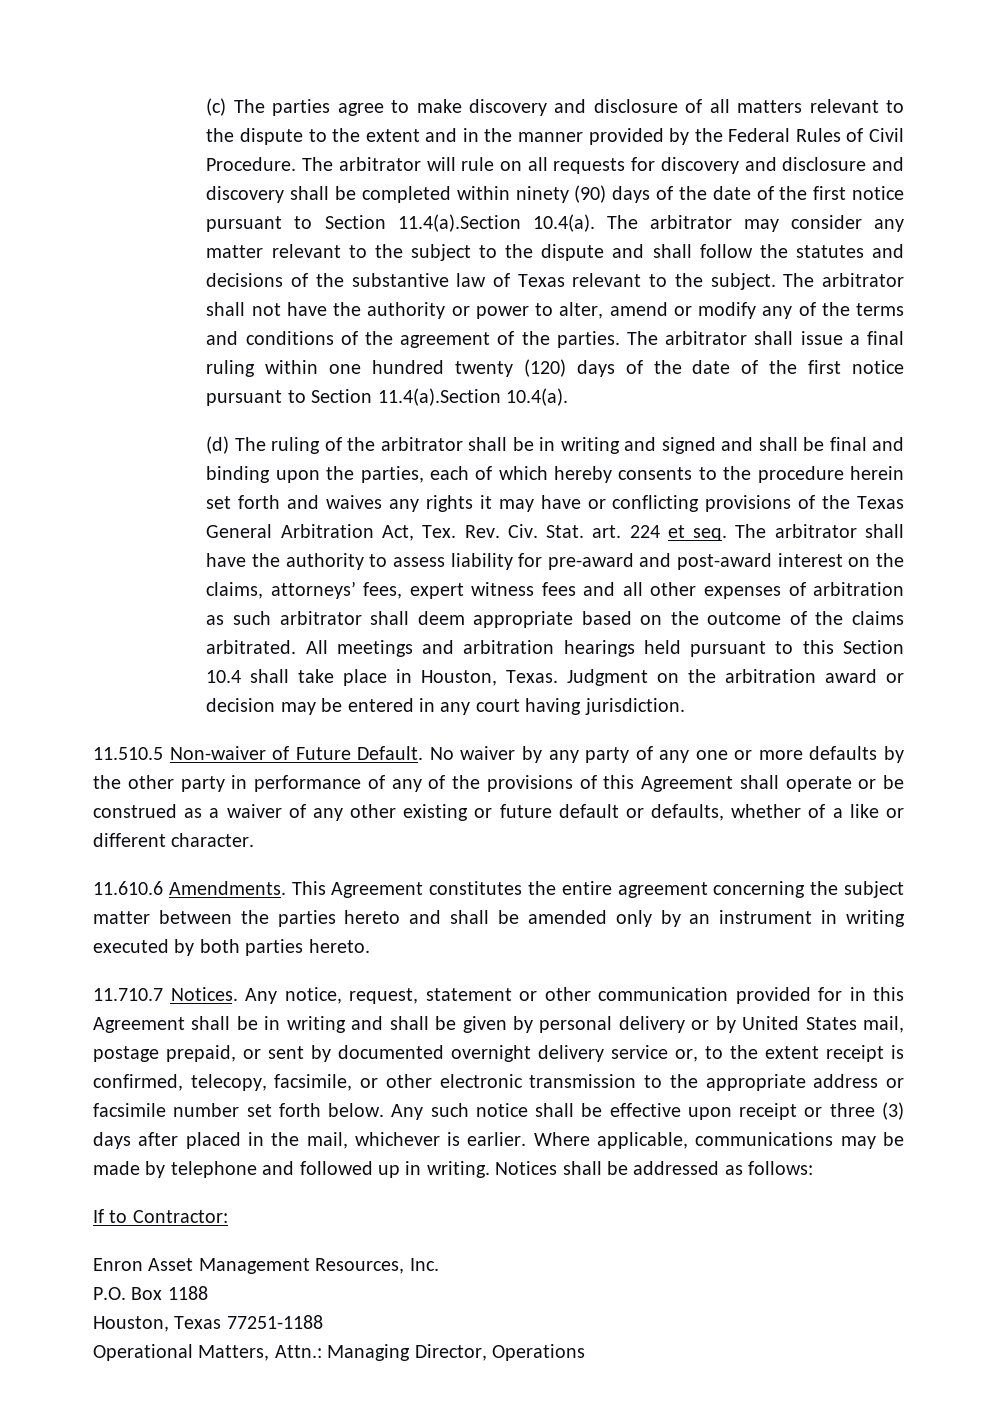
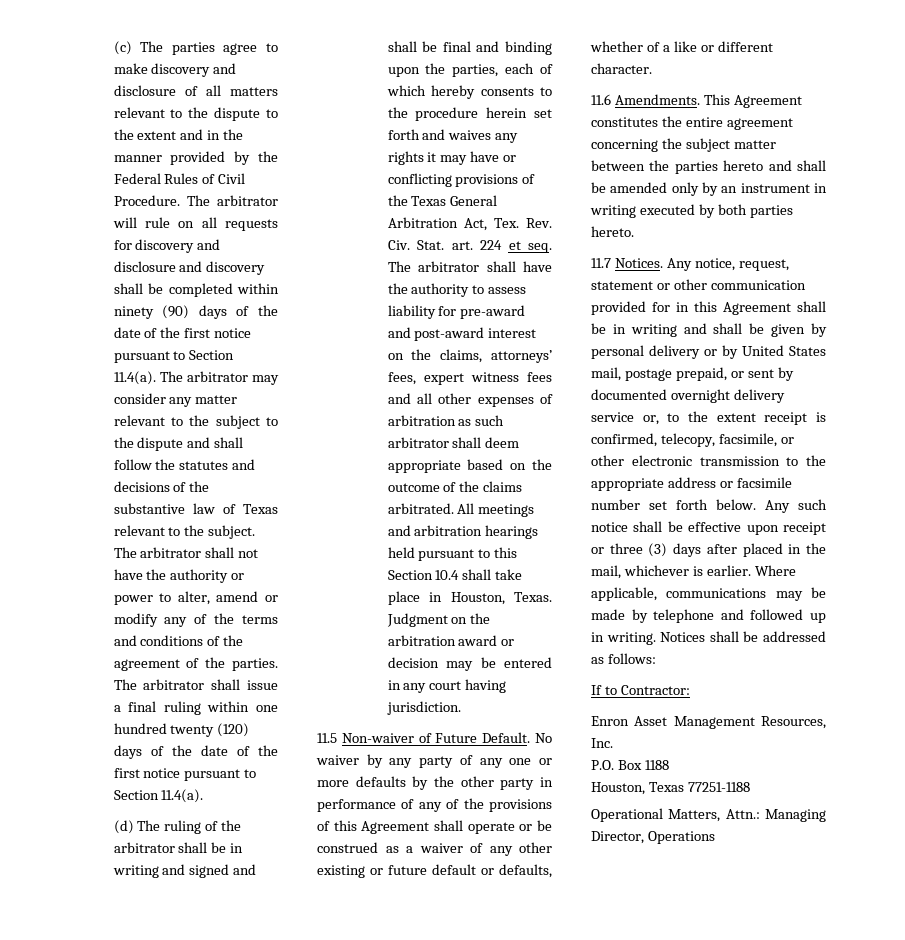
[397,214,595,232] 11.4(a).Section 10.4(a). -> [113,371,156,385] 11.4(a).
[377,388,569,406] 11.4(a).Section 10.4(a). -> [161,789,204,803] 11.4(a).
[93,747,163,760] 11.510.5 -> [317,733,337,743] 11.5
[93,881,163,895] 11.610.6 -> [591,94,611,105] 11.6
[93,988,163,1001] 11.710.7 -> [591,258,611,268] 11.7

